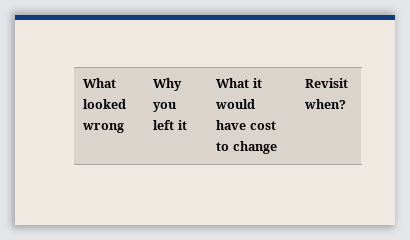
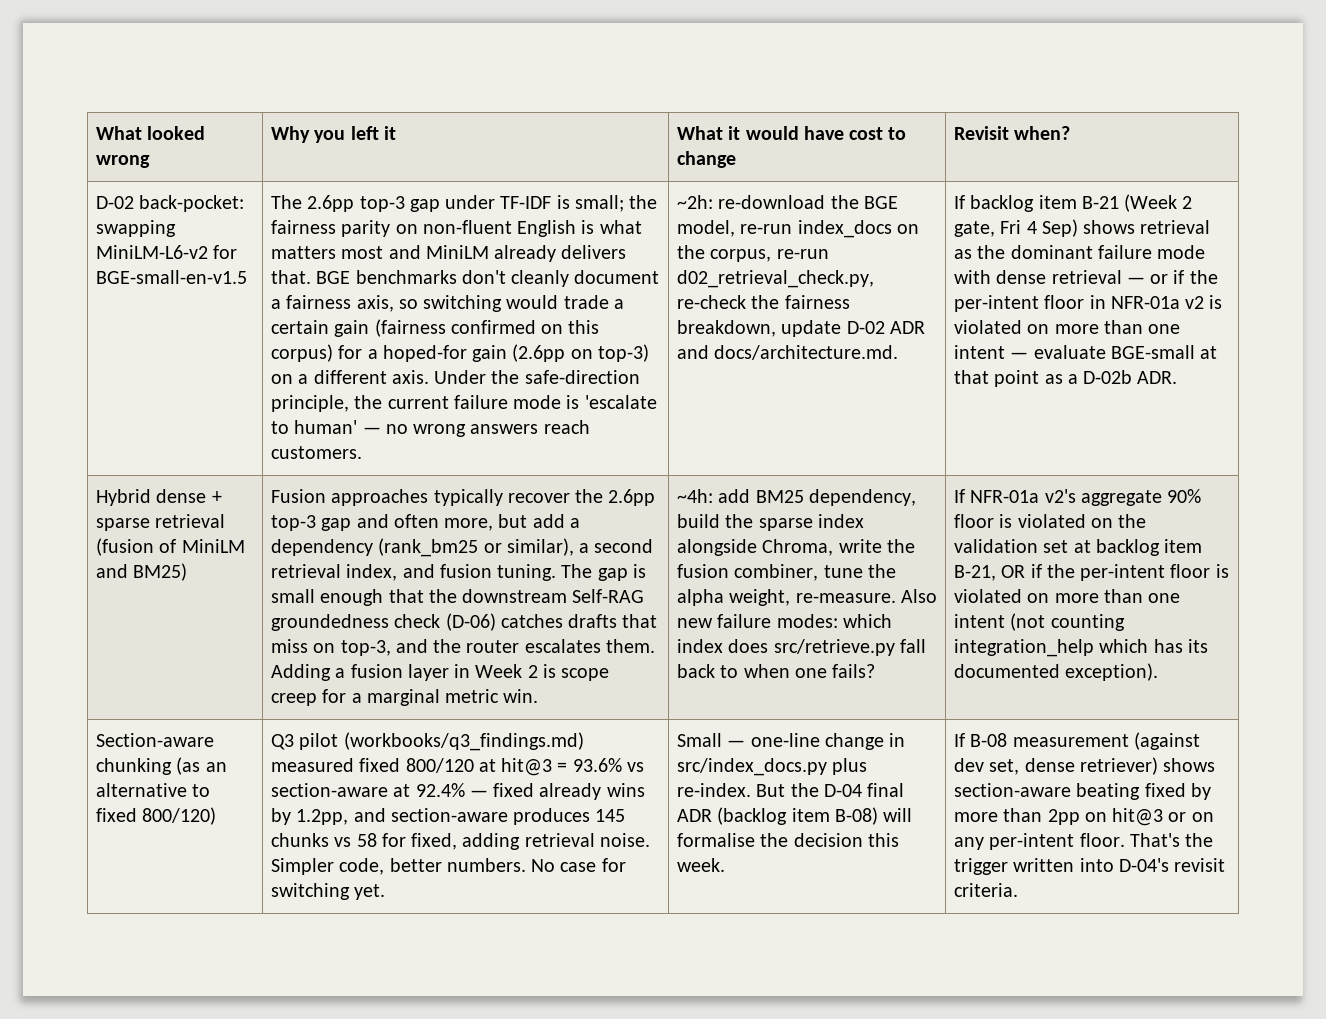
(347, 104) none -> [96,195,245,212] [96,220,177,237] [96,245,238,259] [96,270,248,284] [271,195,658,212] [271,220,642,237] [271,245,627,262] [271,270,660,287] [271,295,624,312] [271,319,600,337] [271,344,649,362] [271,370,640,384] [271,395,657,412] [271,420,590,437] [271,446,363,459] [677,195,898,209] [677,220,919,238] [677,245,829,262] [677,270,875,288] [677,295,850,309] [677,320,925,337] [677,345,899,360] [954,194,1193,212] [954,219,1211,237] [954,245,1206,259] [954,270,1218,284] [954,295,1223,312] [954,320,1181,334] [954,345,1218,359] [954,370,1178,387] [96,489,222,506] [96,514,226,531] [96,538,245,556] [96,563,188,581] [271,489,656,506] [271,514,580,531] [271,538,654,557] [271,564,646,581] [271,589,645,606] [271,613,658,631] [271,639,655,656] [271,664,610,681] [271,689,539,706] [677,489,916,506] [677,514,864,531] [677,539,915,556] [677,564,896,581] [677,589,937,606] [677,614,892,628] [677,639,926,656] [677,664,876,678] [954,489,1202,506] [954,514,1147,528] [954,539,1203,556] [954,564,1229,581] [954,589,1181,603] [954,613,1125,631] [954,639,1208,657] [954,663,1159,681] [96,733,215,747] [96,757,227,775] [96,783,211,797] [96,807,217,825] [271,732,584,751] [271,758,644,776] [271,783,645,800] [271,808,626,825] [271,833,650,850] [271,858,626,875] [271,883,386,900] [677,733,906,750] [677,758,868,776] [677,783,905,797] [677,807,913,825] [677,833,899,847] [677,858,726,872] [954,732,1200,750] [954,757,1216,775] [954,783,1211,800] [954,808,1214,826] [954,833,1214,850] [954,858,1226,875] [954,883,1019,897] // D-02 back-pocket: swapping MiniLM-L6-v2 for BGE-small-en-v1.5 | The 2.6pp top-3 gap under TF-IDF is small; the fairness parity on non-fluent English is what matters most and MiniLM already delivers that. BGE benchmarks don't cleanly document a fairness axis, so switching would trade a certain gain (fairness confirmed on this corpus) for a hoped-for gain (2.6pp on top-3) on a different axis. Under the safe-direction principle, the current failure mode is 'escalate to human' — no wrong answers reach customers. | ~2h: re-download the BGE model, re-run index_docs on the corpus, re-run d02_retrieval_check.py, re-check the fairness breakdown, update D-02 ADR and docs/architecture.md. | If backlog item B-21 (Week 2 gate, Fri 4 Sep) shows retrieval as the dominant failure mode with dense retrieval — or if the per-intent floor in NFR-01a v2 is violated on more than one intent — evaluate BGE-small at that point as a D-02b ADR. // Hybrid dense + sparse retrieval (fusion of MiniLM and BM25) | Fusion approaches typically recover the 2.6pp top-3 gap and often more, but add a dependency (rank_bm25 or similar), a second retrieval index, and fusion tuning. The gap is small enough that the downstream Self-RAG groundedness check (D-06) catches drafts that miss on top-3, and the router escalates them. Adding a fusion layer in Week 2 is scope creep for a marginal metric win. | ~4h: add BM25 dependency, build the sparse index alongside Chroma, write the fusion combiner, tune the alpha weight, re-measure. Also new failure modes: which index does src/retrieve.py fall back to when one fails? | If NFR-01a v2's aggregate 90% floor is violated on the validation set at backlog item B-21, OR if the per-intent floor is violated on more than one intent (not counting integration_help which has its documented exception). // Section-aware chunking (as an alternative to fixed 800/120) | Q3 pilot (workbooks/q3_findings.md) measured fixed 800/120 at hit@3 = 93.6% vs section-aware at 92.4% — fixed already wins by 1.2pp, and section-aware produces 145 chunks vs 58 for fixed, adding retrieval noise. Simpler code, better numbers. No case for switching yet. | Small — one-line change in src/index_docs.py plus re-index. But the D-04 final ADR (backlog item B-08) will formalise the decision this week. | If B-08 measurement (against dev set, dense retriever) shows section-aware beating fixed by more than 2pp on hit@3 or on any per-intent floor. That's the trigger written into D-04's revisit criteria.

